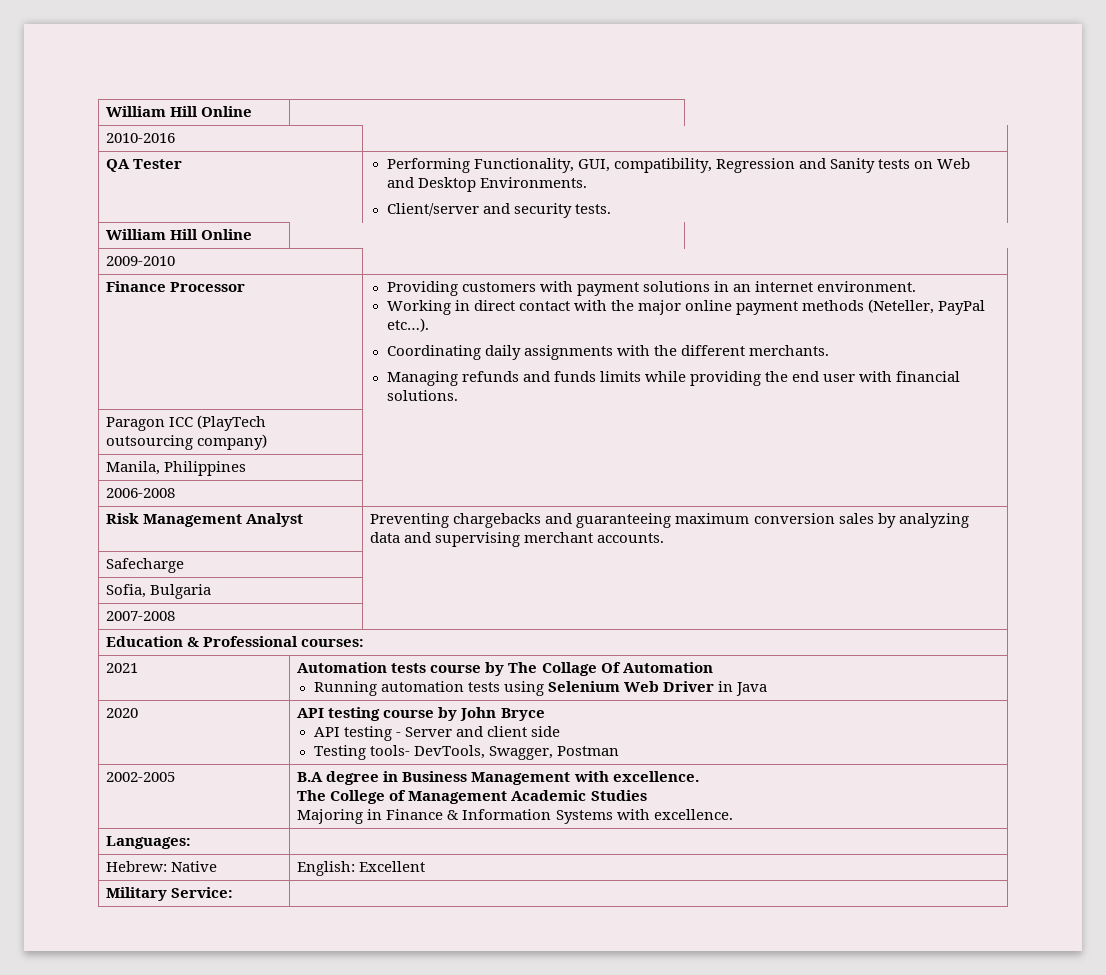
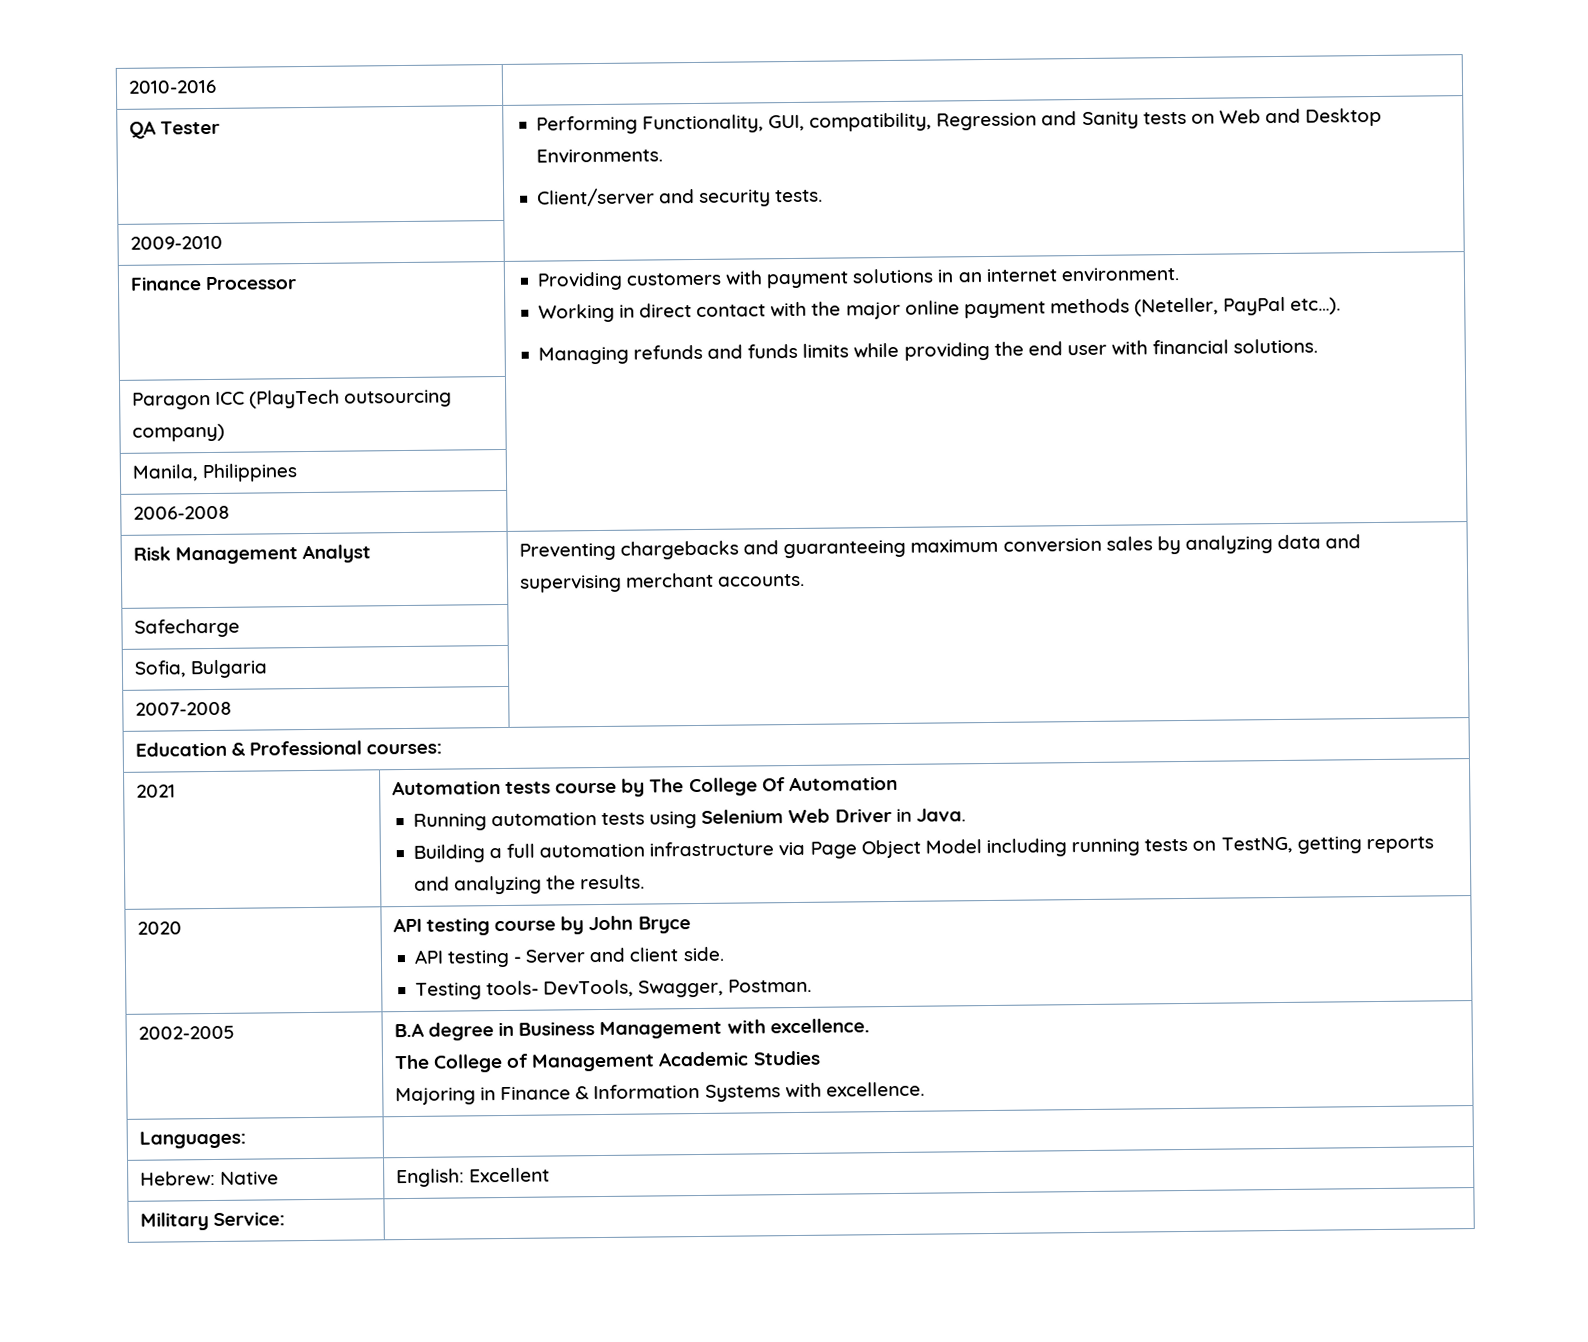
[106,106,253,117] William Hill Online | // -> (127, 86) none
[106,229,253,240] // William Hill Online | -> (824, 196) none
[386,345,830,360] // Coordinating daily assignments with the different merchants. -> (1342, 306) none
[541,662,597,676] Collage -> [688,777,758,797] College
[736,682,768,696] Java -> [915,808,966,822] [412,836,1434,863] [413,874,646,895] Java. // Building a full automation infrastructure via Page Object Model including running tests on TestNG, getting reports and analyzing the results.
[531,726,561,737] side -> [682,946,724,962] side.
[556,746,619,756] Postman -> [728,978,813,993] Postman.

